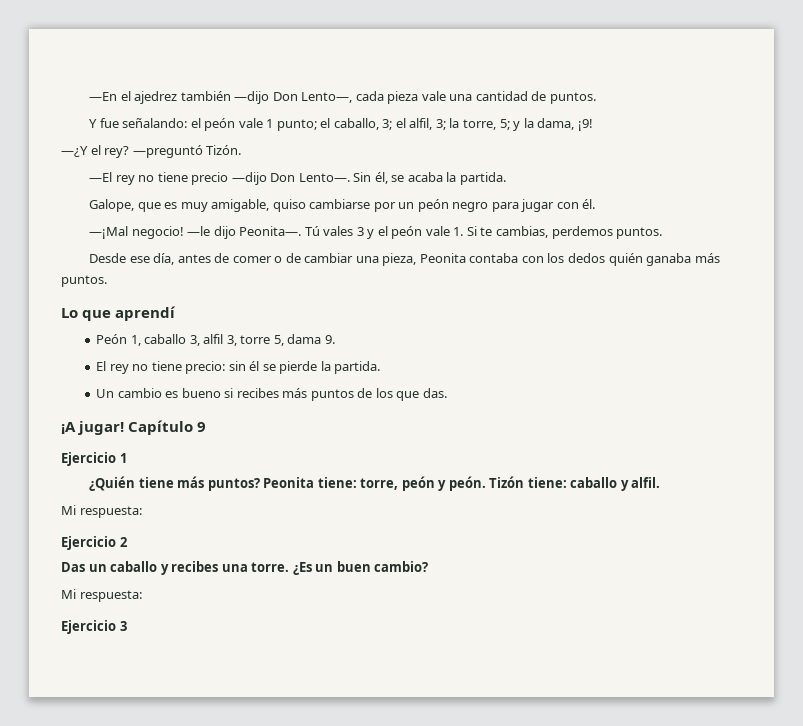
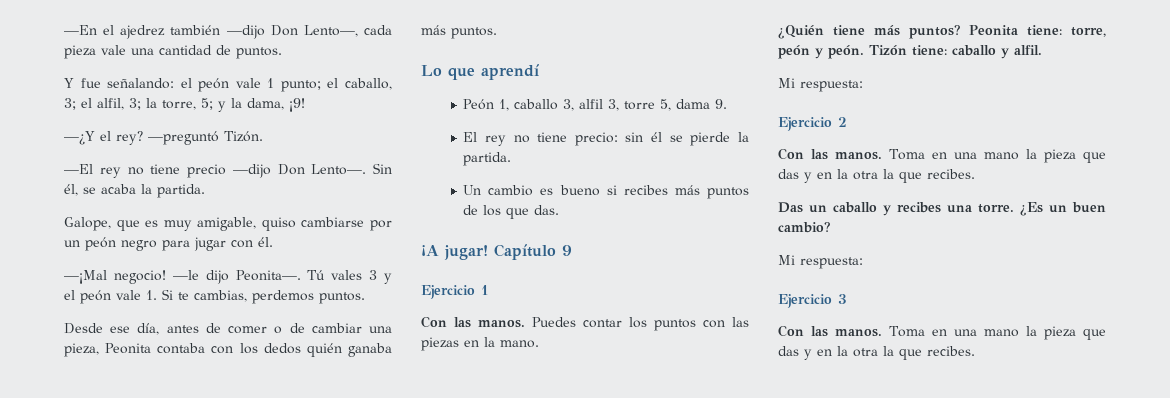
(127, 458) none -> [421,316,749,331] [421,337,539,351] // Con las manos. Puedes contar los puntos con las piezas en la mano.
(127, 542) none -> [778,148,1106,163] [778,169,975,183] // Con las manos. Toma en una mano la pieza que das y en la otra la que recibes.
(127, 626) none -> [778,325,1106,340] [778,346,975,360] // Con las manos. Toma en una mano la pieza que das y en la otra la que recibes.

